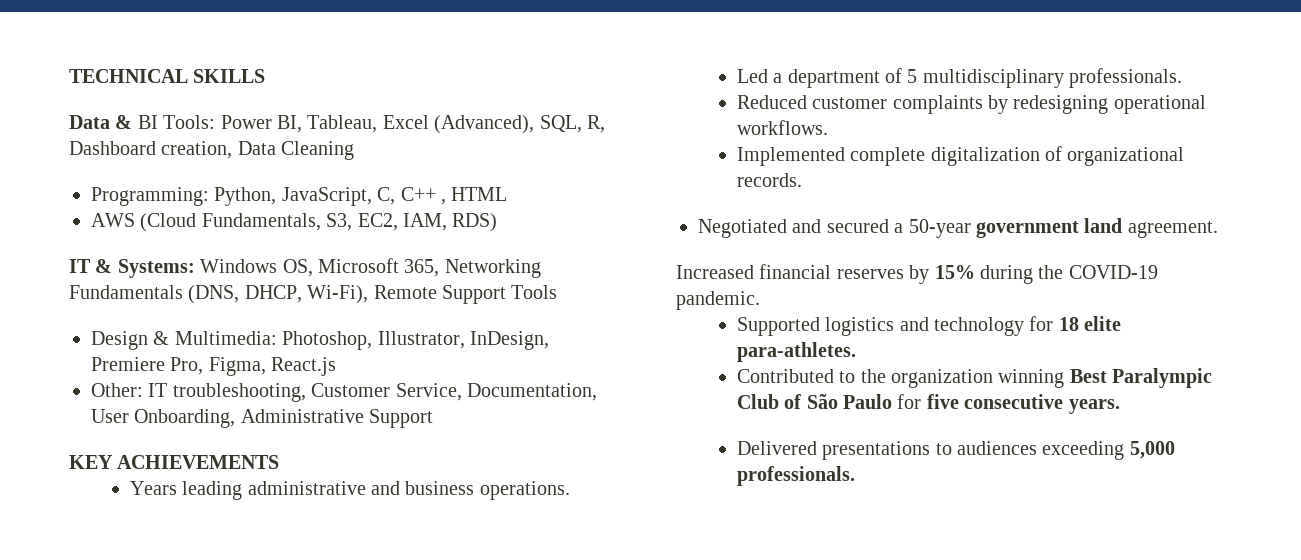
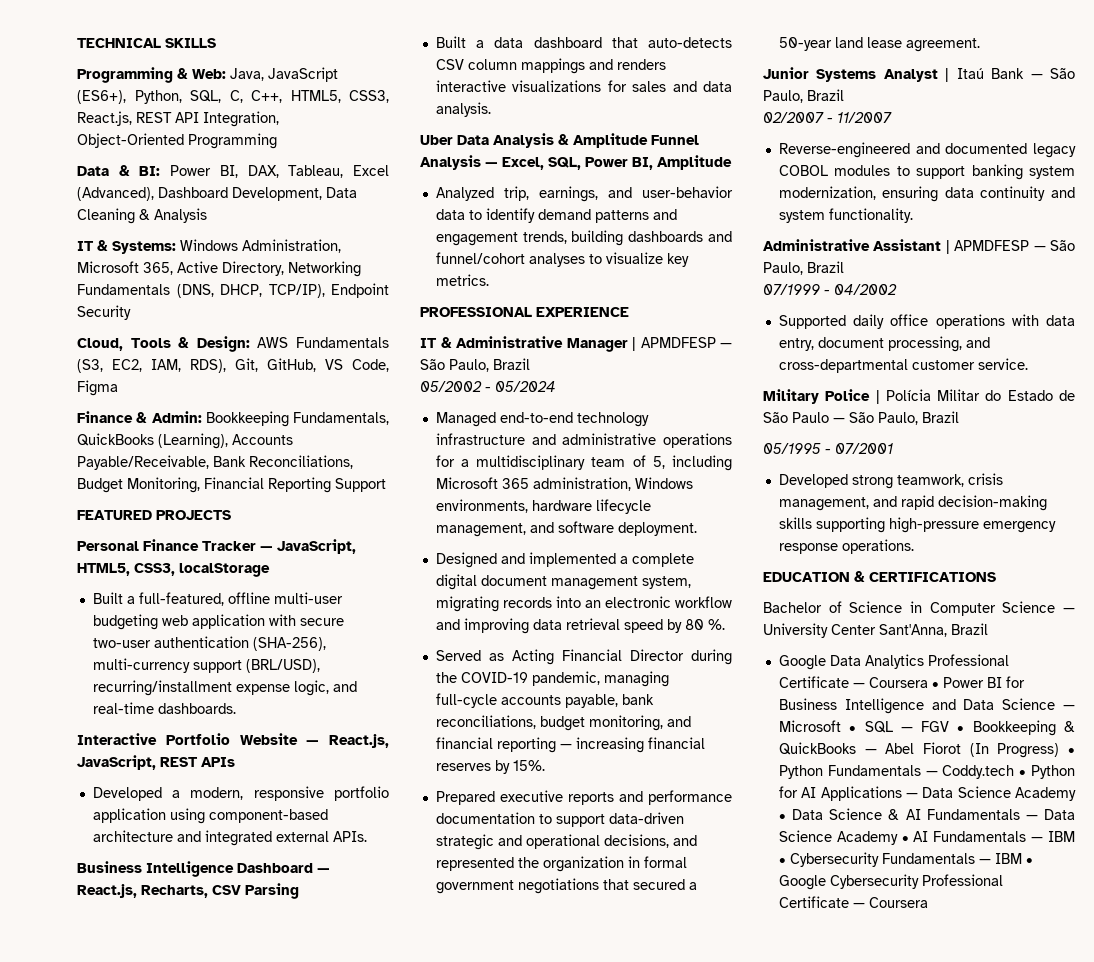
(266, 76) none -> [77,67,338,83] [77,90,389,104] [77,111,279,127] [77,133,277,149] // Programming & Web: Java, JavaScript (ES6+), Python, SQL, C, C++, HTML5, CSS3, React.js, REST API Integration, Object-Oriented Programming
[137,115,302,133] BI Tools: Power BI, -> [139,165,279,178] BI: Power BI, DAX,
[539,115,605,133] [69,141,355,160] [91,187,508,206] [91,213,498,232] SQL, R, Dashboard creation, Data Cleaning // Programming: Python, JavaScript, C, C++ , HTML // AWS (Cloud Fundamentals, S3, EC2, IAM, RDS) -> [158,187,357,201] [77,208,207,224] Dashboard Development, Data Cleaning & Analysis
[282,259,313,277] OS, -> [242,239,341,253] Administration,
(440, 268) none -> [177,261,284,276] Active Directory,
[307,285,558,304] [91,331,549,350] [91,357,337,376] [91,383,597,402] [91,409,434,428] [69,455,280,469] [129,481,570,500] [736,68,1183,88] [736,95,1206,114] [736,120,828,135] [736,146,1185,166] [736,173,802,187] [698,219,822,238] Wi-Fi), Remote Support Tools // Design & Multimedia: Photoshop, Illustrator, InDesign, Premiere Pro, Figma, React.js // Other: IT troubleshooting, Customer Service, Documentation, User Onboarding, Administrative Support // KEY ACHIEVEMENTS // Years leading administrative and business operations. // Led a department of 5 multidisciplinary professionals. // Reduced customer complaints by redesigning operational workflows. // Implemented complete digitalization of organizational records. // Negotiated and -> [268,283,389,298] [77,305,131,320] [77,336,389,352] [77,358,389,373] [77,380,118,396] [77,411,389,427] [77,433,293,449] [77,455,353,470] [77,477,386,493] [77,510,231,520] [77,539,356,554] [77,563,270,577] [92,592,343,606] [92,614,344,630] [92,636,326,651] [92,658,320,673] [92,680,357,696] [92,702,236,714] [77,733,389,748] [77,755,235,770] [92,786,389,801] [92,808,328,824] [92,830,367,846] [77,861,330,877] [77,883,299,899] [435,36,732,48] [435,58,666,74] [435,80,732,92] [435,102,491,117] [420,133,699,148] [420,155,732,170] [435,186,733,202] [435,208,677,223] [435,230,732,246] [435,252,689,267] [435,274,489,286] [420,307,629,317] [420,336,732,352] [420,358,530,372] [420,381,556,392] [435,412,649,427] [435,433,732,448] [435,455,732,471] [435,477,693,491] [435,499,651,514] [435,521,697,537] [435,552,694,568] [435,574,691,590] [435,596,732,612] [435,618,725,634] [435,649,732,665] [435,671,669,687] [435,693,654,708] [435,715,691,731] [435,737,705,753] [435,760,545,774] [435,790,732,805] [435,812,684,827] [435,834,697,850] [435,856,687,872] [435,878,629,894] TCP/IP), Endpoint Security // Cloud, Tools & Design: AWS Fundamentals (S3, EC2, IAM, RDS), Git, GitHub, VS Code, Figma // Finance & Admin: Bookkeeping Fundamentals, QuickBooks (Learning), Accounts Payable/Receivable, Bank Reconciliations, Budget Monitoring, Financial Reporting Support // FEATURED PROJECTS // Personal Finance Tracker — JavaScript, HTML5, CSS3, localStorage // Built a full-featured, offline multi-user budgeting web application with secure two-user authentication (SHA-256), multi-currency support (BRL/USD), recurring/installment expense logic, and real-time dashboards. // Interactive Portfolio Website — React.js, JavaScript, REST APIs // Developed a modern, responsive portfolio application using component-based architecture and integrated external APIs. // Business Intelligence Dashboard — React.js, Recharts, CSV Parsing // Built a data dashboard that auto-detects CSV column mappings and renders interactive visualizations for sales and data analysis. // Uber Data Analysis & Amplitude Funnel Analysis — Excel, SQL, Power BI, Amplitude // Analyzed trip, earnings, and user-behavior data to identify demand patterns and engagement trends, building dashboards and funnel/cohort analyses to visualize key metrics. // PROFESSIONAL EXPERIENCE // IT & Administrative Manager | APMDFESP — São Paulo, Brazil // 05/2002 - 05/2024 // Managed end-to-end technology infrastructure and administrative operations for a multidisciplinary team of 5, including Microsoft 365 administration, Windows environments, hardware lifecycle management, and software deployment. // Designed and implemented a complete digital document management system, migrating records into an electronic workflow and improving data retrieval speed by 80 %. // Served as Acting Financial Director during the COVID-19 pandemic, managing full-cycle accounts payable, bank reconciliations, budget monitoring, and financial reporting — increasing financial reserves by 15%. // Prepared executive reports and performance documentation to support data-driven strategic and operational decisions, and represented the organization in formal government negotiations that
[976,218,1123,238] government land -> [834,37,902,48] land lease
[676,264,1158,284] [676,291,760,310] [736,316,1122,336] [736,342,856,362] [736,368,1213,388] [736,394,1120,414] [736,441,1175,460] [736,466,855,486] Increased financial reserves by 15% during the COVID-19 pandemic. // Supported logistics and technology for 18 elite para-athletes. // Contributed to the organization winning Best Paralympic Club of São Paulo for five consecutive years. // Delivered presentations to audiences exceeding 5,000 professionals. -> [763,67,1075,82] [763,89,844,103] [763,112,892,123] [778,142,1076,158] [778,164,1075,180] [778,186,1075,202] [778,208,913,223] [763,239,1075,254] [763,261,844,275] [763,284,897,295] [778,314,1075,329] [778,336,990,352] [778,358,1028,373] [763,389,1075,404] [763,411,959,425] [763,443,893,454] [778,473,1003,489] [778,495,1047,511] [778,517,1056,533] [778,539,914,554] [763,571,996,582] [763,601,1075,616] [763,623,988,638] [778,654,1009,670] [778,676,1025,688] [778,698,1075,714] [778,720,1075,736] [778,742,1075,758] [778,765,1075,779] [778,786,1076,801] [778,808,1075,820] [778,830,1075,845] [778,852,1033,867] [778,874,1003,890] [778,896,928,908] Junior Systems Analyst | Itaú Bank — São Paulo, Brazil // 02/2007 - 11/2007 // Reverse-engineered and documented legacy COBOL modules to support banking system modernization, ensuring data continuity and system functionality. // Administrative Assistant | APMDFESP — São Paulo, Brazil // 07/1999 - 04/2002 // Supported daily office operations with data entry, document processing, and cross-departmental customer service. // Military Police | Polícia Militar do Estado de São Paulo — São Paulo, Brazil // 05/1995 - 07/2001 // Developed strong teamwork, crisis management, and rapid decision-making skills supporting high-pressure emergency response operations. // EDUCATION & CERTIFICATIONS // Bachelor of Science in Computer Science — University Center Sant'Anna, Brazil // Google Data Analytics Professional Certificate — Coursera • Power BI for Business Intelligence and Data Science — Microsoft • SQL — FGV • Bookkeeping & QuickBooks — Abel Fiorot (In Progress) • Python Fundamentals — Coddy.tech • Python for AI Applications — Data Science Academy • Data Science & AI Fundamentals — Data Science Academy • AI Fundamentals — IBM • Cybersecurity Fundamentals — IBM • Google Cybersecurity Professional Certificate — Coursera

